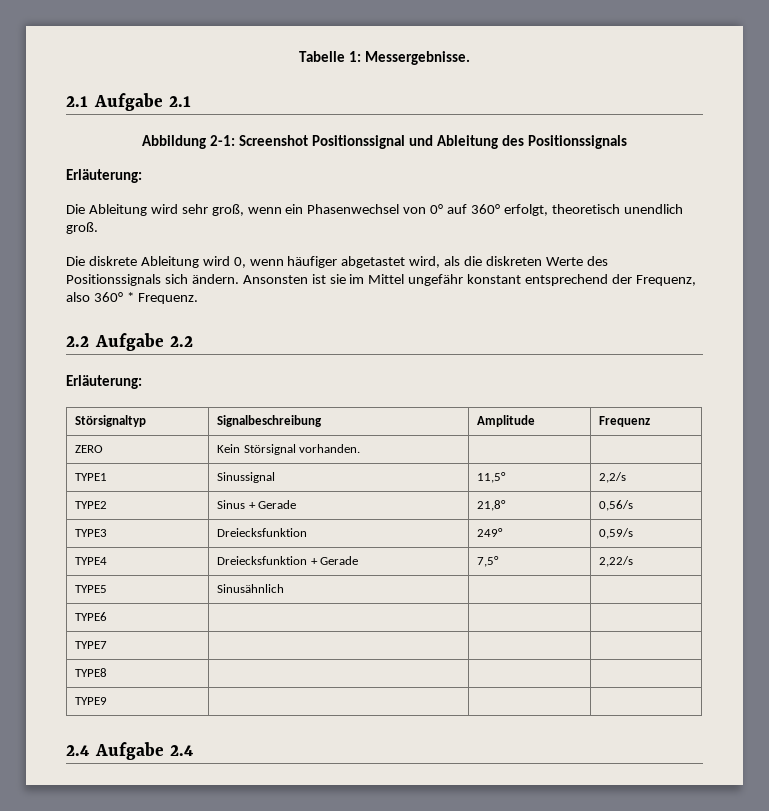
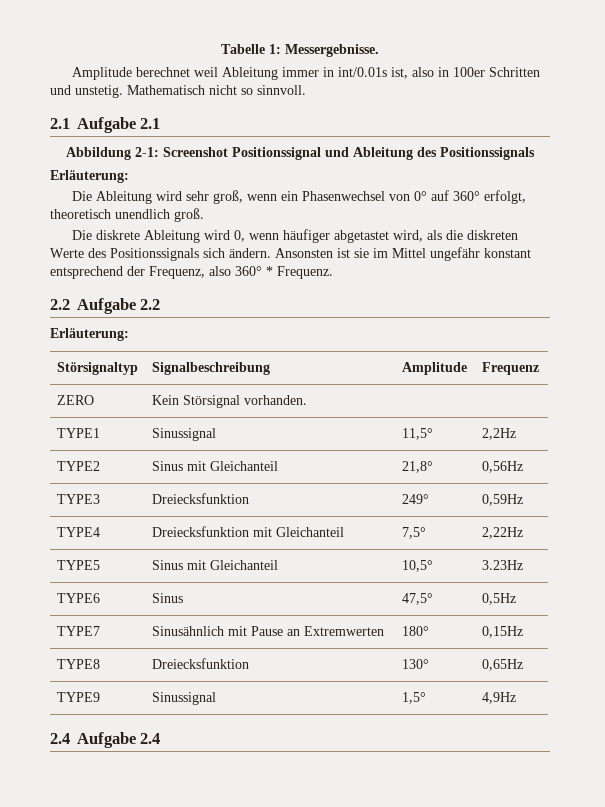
(470, 58) none -> [72,67,541,80] [50,85,306,98] // Amplitude berechnet weil Ableitung immer in int/0.01s ist, also in 100er Schritten und unstetig. Mathematisch nicht so sinnvoll.
[599,472,627,483] 2,2/s -> [481,428,516,440] 2,2Hz
[248,500,297,509] + Gerade -> [186,461,278,471] mit Gleichanteil
[599,500,634,511] 0,56/s -> [481,461,523,473] 0,56Hz
[599,528,634,539] 0,59/s -> [481,494,523,506] 0,59Hz
[310,556,359,565] + Gerade -> [252,527,344,537] mit Gleichanteil
[599,556,634,567] 2,22/s -> [481,527,523,539] 2,22Hz
[217,584,285,593] [75,612,108,621] [75,641,108,649] [75,668,108,677] [75,697,108,705] Sinusähnlich | | // TYPE6 | | | // TYPE7 | | | // TYPE8 | | | // TYPE9 | | | -> [151,560,278,570] [401,560,433,572] [481,560,523,570] [56,593,100,603] [151,593,183,603] [401,593,433,605] [481,593,516,605] [56,626,100,636] [151,626,384,636] [401,626,429,636] [481,626,523,638] [56,659,100,669] [151,658,249,669] [401,659,429,669] [481,659,523,671] [56,692,100,702] [151,692,216,705] [401,692,426,704] [481,692,516,704] Sinus mit Gleichanteil | 10,5° | 3.23Hz // TYPE6 | Sinus | 47,5° | 0,5Hz // TYPE7 | Sinusähnlich mit Pause an Extremwerten | 180° | 0,15Hz // TYPE8 | Dreiecksfunktion | 130° | 0,65Hz // TYPE9 | Sinussignal | 1,5° | 4,9Hz

